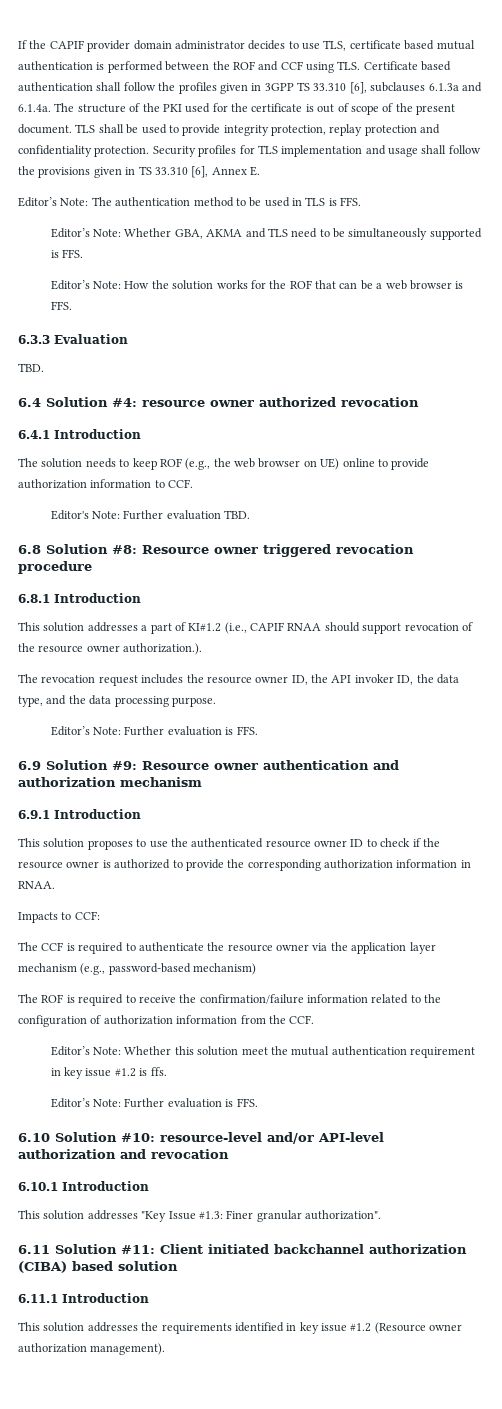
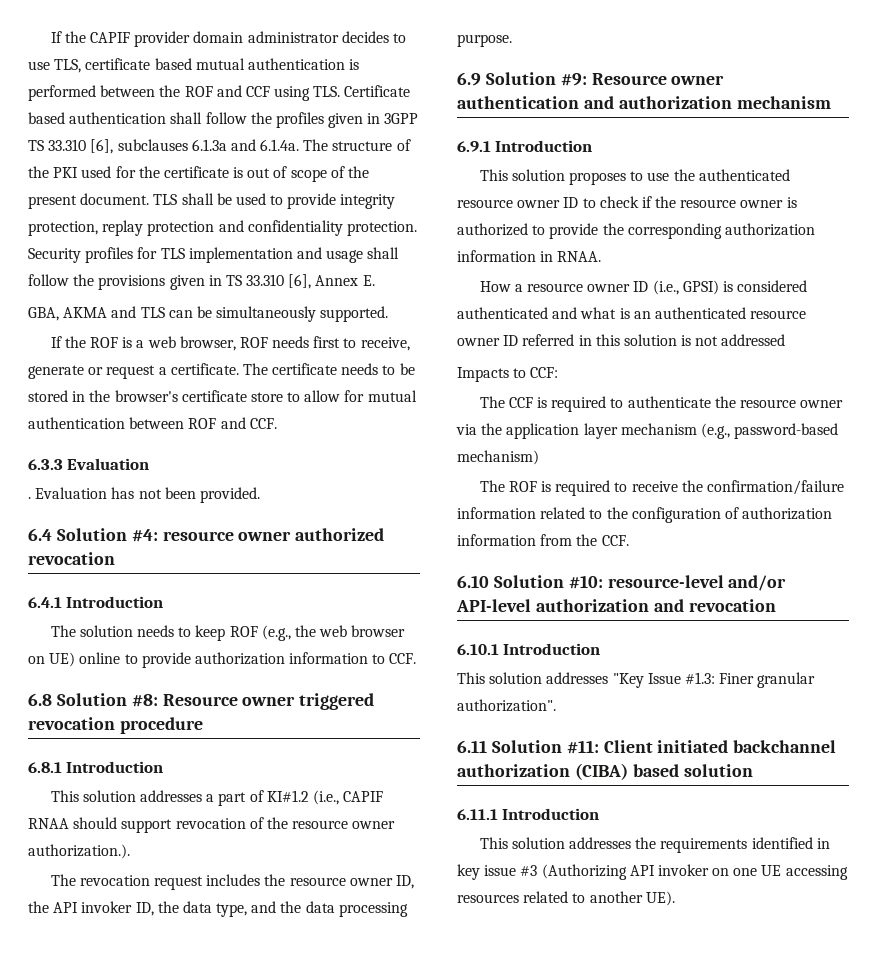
[18,197,362,207] [50,228,482,240] [50,249,84,258] [50,280,464,290] [50,301,72,310] [18,334,128,344] [18,363,44,372] Editor’s Note: The authentication method to be used in TLS is FFS. // Editor’s Note: Whether GBA, AKMA and TLS need to be simultaneously supported is FFS. // Editor’s Note: How the solution works for the ROF that can be a web browser is FFS. // 6.3.3 Evaluation // TBD. -> [28,306,389,322] [50,336,410,351] [28,363,415,379] [28,390,417,402] [28,417,277,429] [28,458,150,470] [28,487,260,503] GBA, AKMA and TLS can be simultaneously supported. // If the ROF is a web browser, ROF needs first to receive, generate or request a certificate. The certificate needs to be stored in the browser's certificate store to allow for mutual authentication between ROF and CCF. // 6.3.3 Evaluation // . Evaluation has not been provided.
[50,510,251,520] // Editor's Note: Further evaluation TBD. -> (417, 658) none
[50,726,258,736] // Editor’s Note: Further evaluation is FFS. -> (512, 40) none
(55, 885) none -> [479,280,808,295] [457,307,807,319] [457,334,786,346] // How a resource owner ID (i.e., GPSI) is considered authenticated and what is an authenticated resource owner ID referred in this solution is not addressed
[50,1046,476,1058] [50,1067,167,1079] [50,1098,258,1108] // Editor’s Note: Whether this solution meet the mutual authentication requirement in key issue #1.2 is ffs. // Editor’s Note: Further evaluation is FFS. -> (629, 540) none
[350,1322,463,1334] [18,1343,166,1355] #1.2 (Resource owner authorization management). -> [520,864,848,880] [457,891,675,906] #3 (Authorizing API invoker on one UE accessing resources related to another UE).

